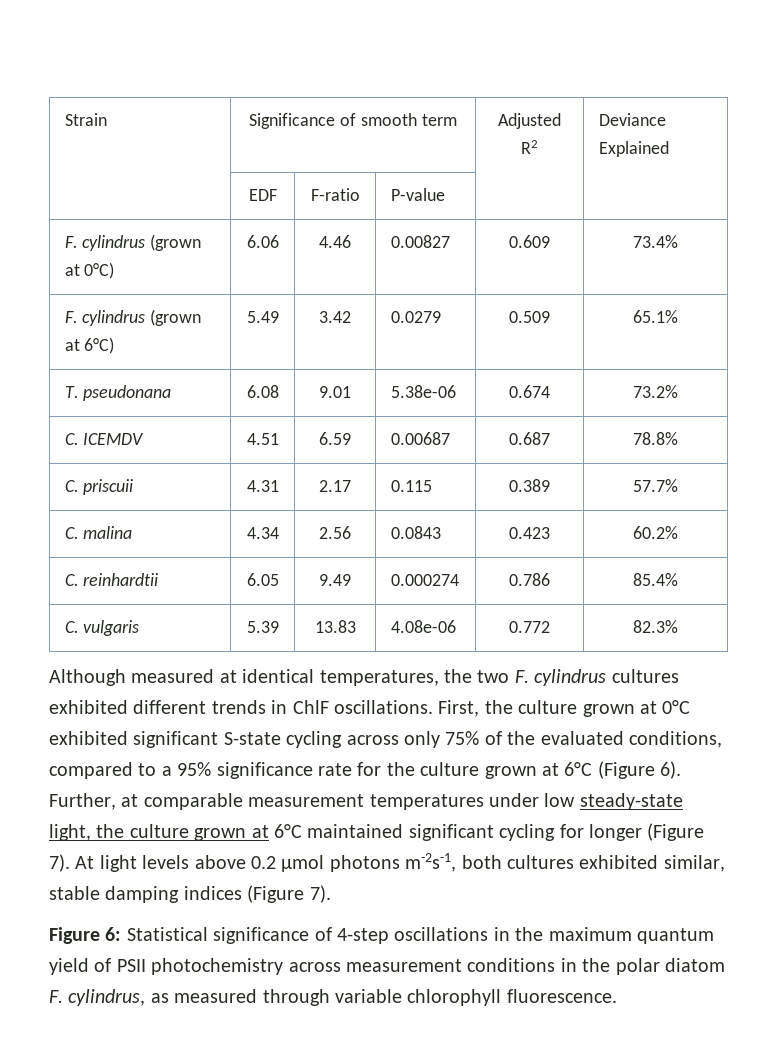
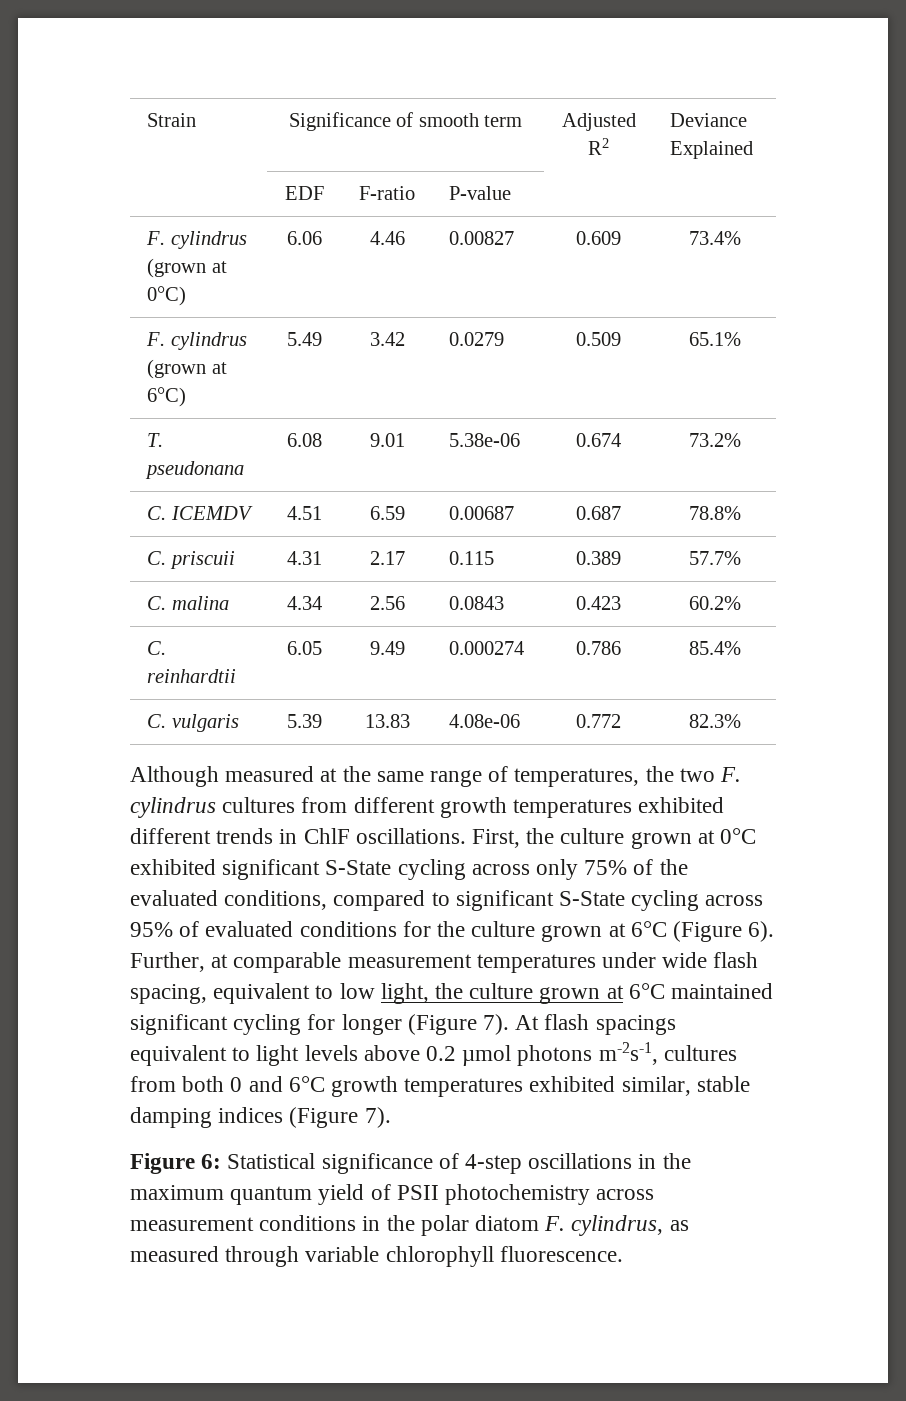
[242,669,315,683] identical -> [342,766,509,787] the same range of
(679, 676) none -> [301,797,633,818] from different growth temperatures
[223,732,281,745] S-state -> [325,860,392,875] S-State
[161,762,352,779] a 95% significance rate -> [455,890,764,911] [130,921,397,937] significant S-State cycling across 95% of evaluated conditions
[544,793,683,810] low steady-state -> [662,952,759,968] [130,983,375,1004] wide flash spacing, equivalent to low
(95, 862) none -> [544,1014,676,1035] [130,1045,251,1066] flash spacings equivalent to
[461,855,574,869] both cultures -> [663,1045,737,1061] [130,1076,524,1097] cultures from both 0 and 6°C growth temperatures

